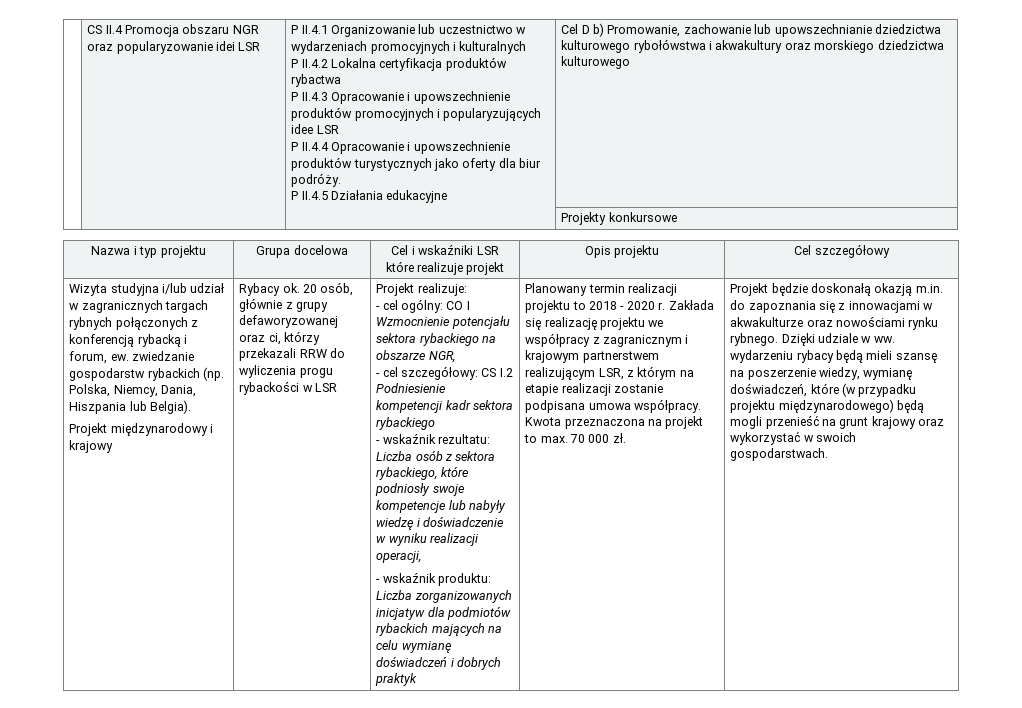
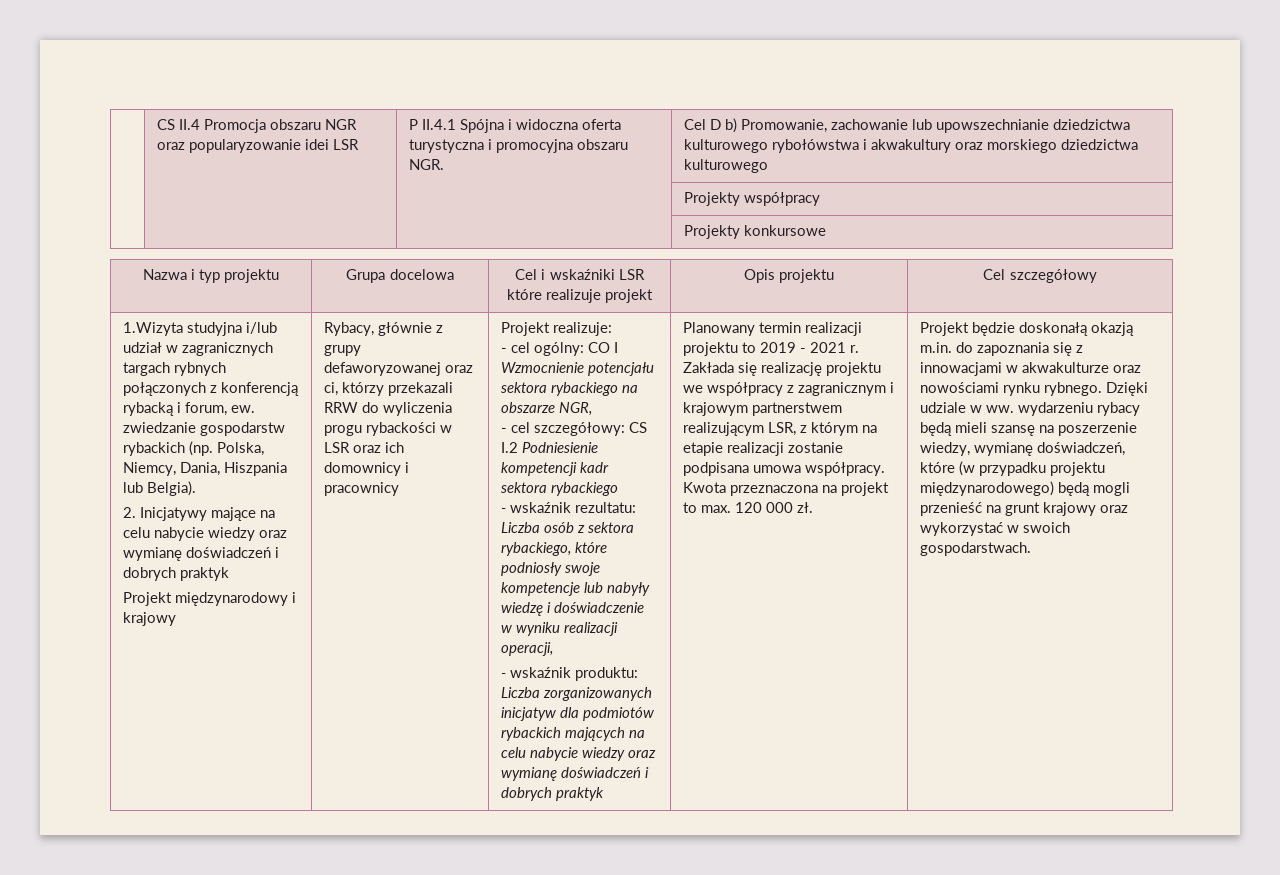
[331,24,527,37] [291,41,527,54] [291,57,507,71] [291,74,342,87] [291,91,510,104] [291,107,542,121] [291,124,339,134] [291,141,510,154] [291,157,542,171] [291,173,342,187] [291,190,448,203] Organizowanie lub uczestnictwo w wydarzeniach promocyjnych i kulturalnych // P II.4.2 Lokalna certyfikacja produktów rybactwa // P II.4.3 Opracowanie i upowszechnienie produktów promocyjnych i popularyzujących idee LSR // P II.4.4 Opracowanie i upowszechnienie produktów turystycznych jako oferty dla biur podróży. // P II.4.5 Działania edukacyjne -> [460,119,622,133] [409,139,629,153] [409,159,445,170] Spójna i widoczna oferta turystyczna i promocyjna obszaru NGR.
(631, 62) none -> [684,192,821,206] // | | | Projekty współpracy
[69,284,108,296] Wizyta -> [123,322,184,336] 1.Wizyta
(192, 407) none -> [123,507,276,521] [123,527,288,541] [123,547,280,561] [123,567,230,581] // 2. Inicjatywy mające na celu nabycie wiedzy oraz wymianę doświadczeń i dobrych praktyk
[239,282,354,296] Rybacy ok. 20 osób, -> [324,322,375,336] Rybacy,
(338, 387) none -> [353,442,405,453] [324,462,410,476] [324,482,400,496] oraz ich domownicy i pracownicy
(399, 645) none -> [530,747,657,761] nabycie wiedzy oraz
[589,301,655,310] 2018 - 2020 -> [760,342,847,353] 2019 - 2021
[570,434,586,443] 70 -> [735,502,763,513] 120

